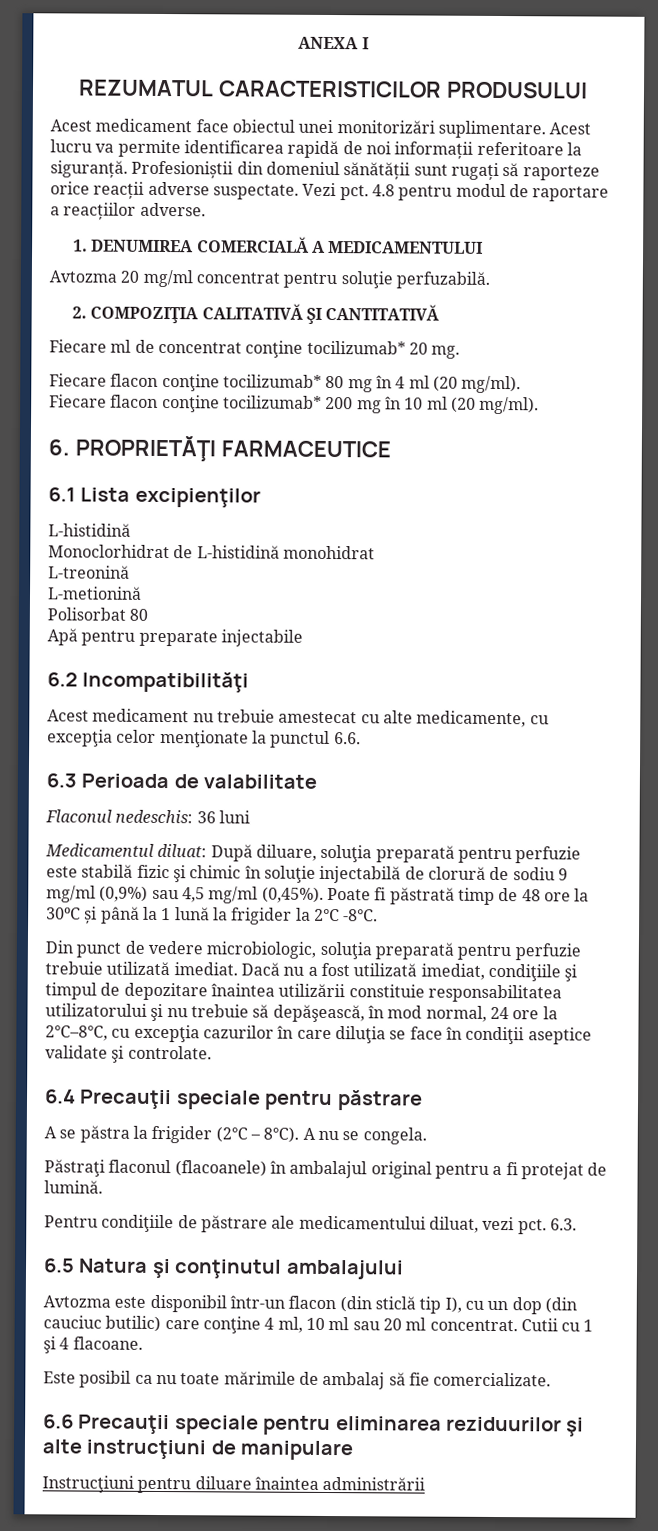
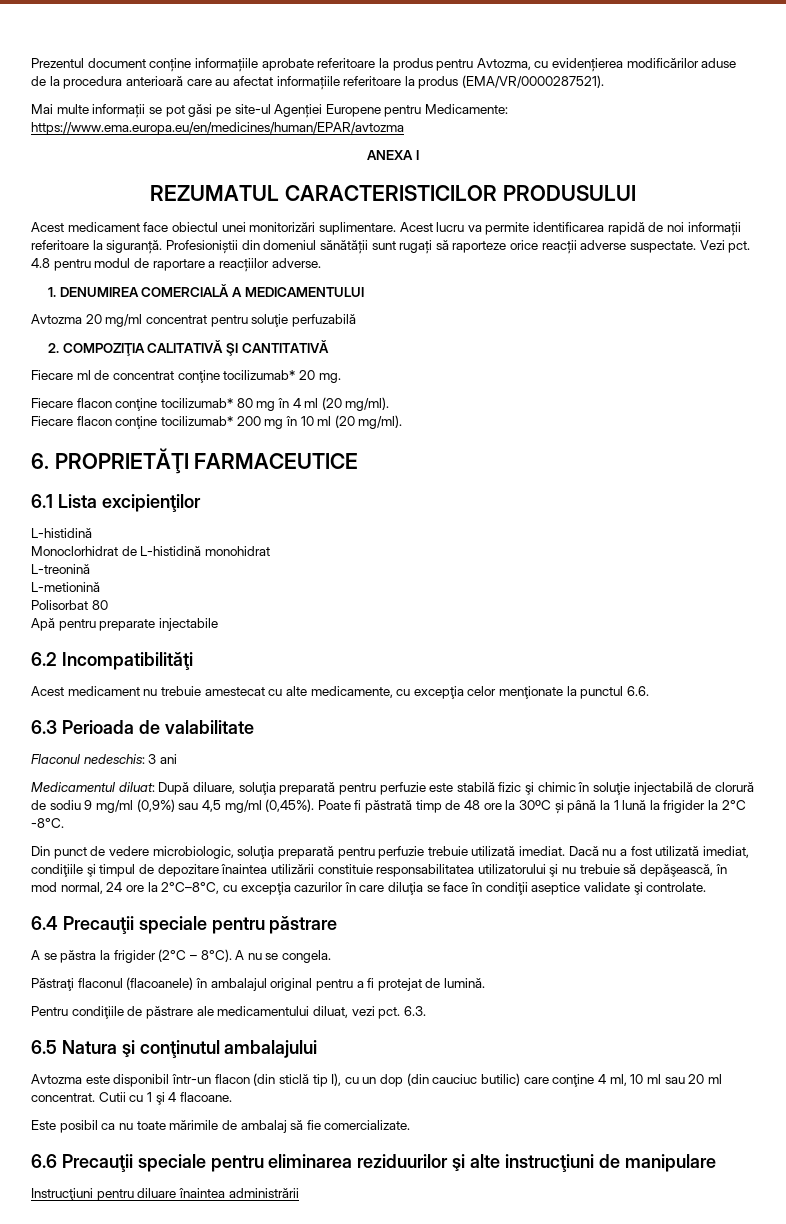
(298, 43) none -> [31,58,737,72] [31,75,605,90] [31,104,509,118] [31,122,404,135] Prezentul document conține informațiile aprobate referitoare la produs pentru Avtozma, cu evidențierea modificărilor aduse de la procedura anterioară care au afectat informațiile referitoare la produs (EMA/VR/0000287521). // Mai multe informații se pot găsi pe site-ul Agenției Europene pentru Medicamente: https://www.ema.europa.eu/en/medicines/human/EPAR/avtozma //
[395,271,490,289] perfuzabilă. -> [291,314,356,327] perfuzabilă
[196,810,250,824] 36 luni -> [148,754,177,764] 3 ani

